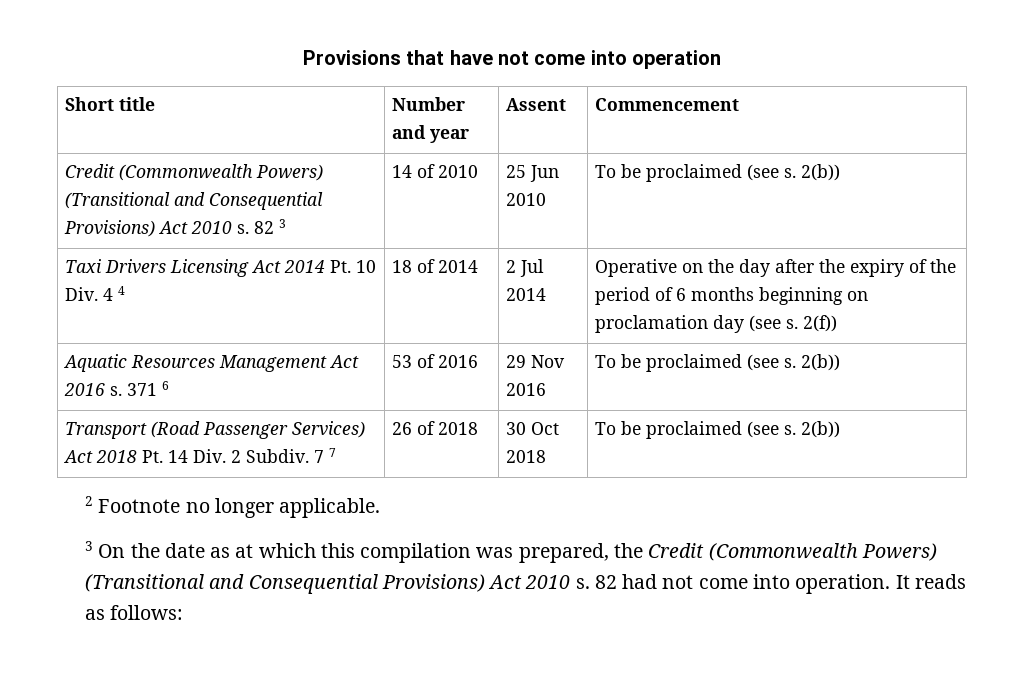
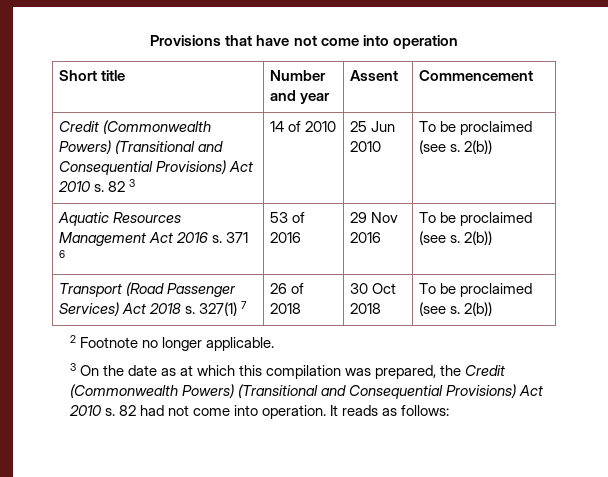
[65,259,377,277] [65,286,126,301] [392,259,479,273] [506,259,545,277] [506,288,547,301] [595,259,957,277] [595,287,869,305] [595,315,838,333] // Taxi Drivers Licensing Act 2014 Pt. 10 Div. 4 4 | 18 of 2014 | 2 Jul 2014 | Operative on the day after the expiry of the period of 6 months beginning on proclamation day (see s. 2(f)) -> (493, 147) none
[142,449,325,463] Pt. 14 Div. 2 Subdiv. 7 -> [185,302,238,316] s. 327(1)

